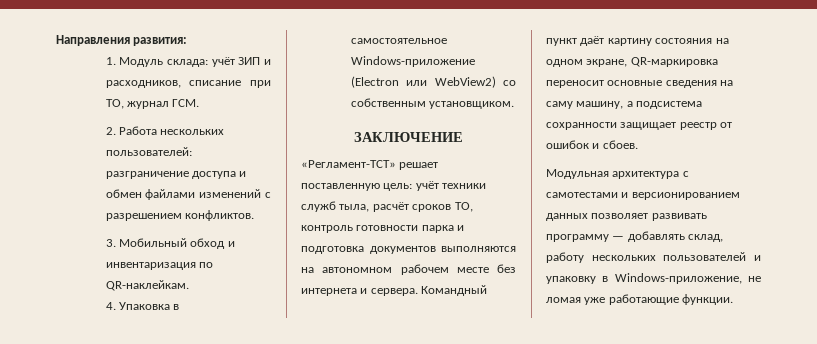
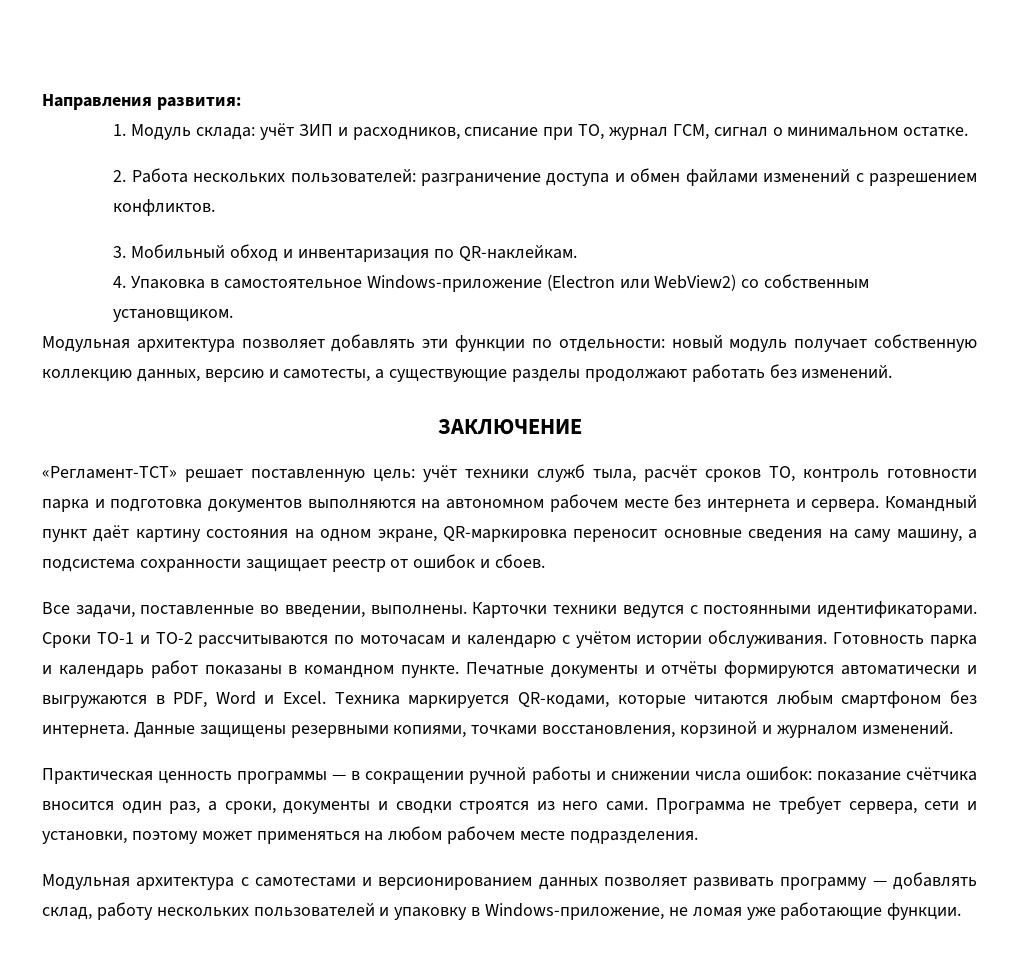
[172,99,200,107] ГСМ. -> [672,124,969,140] ГСМ, сигнал о минимальном остатке.
(514, 105) none -> [42,334,978,352] [42,364,893,382] // Модульная архитектура позволяет добавлять эти функции по отдельности: новый модуль получает собственную коллекцию данных, версию и самотесты, а существующие разделы продолжают работать без изменений.
(638, 144) none -> [42,601,978,618] [42,630,978,648] [42,660,977,678] [42,690,978,708] [42,721,953,738] [42,766,978,784] [42,796,977,814] [42,826,698,844] // Все задачи, поставленные во введении, выполнены. Карточки техники ведутся с постоянными идентификаторами. Сроки ТО-1 и ТО-2 рассчитываются по моточасам и календарю с учётом истории обслуживания. Готовность парка и календарь работ показаны в командном пункте. Печатные документы и отчёты формируются автоматически и выгружаются в PDF, Word и Excel. Техника маркируется QR-кодами, которые читаются любым смартфоном без интернета. Данные защищены резервными копиями, точками восстановления, корзиной и журналом изменений. // Практическая ценность программы — в сокращении ручной работы и снижении числа ошибок: показание счётчика вносится один раз, а сроки, документы и сводки строятся из него сами. Программа не требует сервера, сети и установки, поэтому может применяться на любом рабочем месте подразделения.

